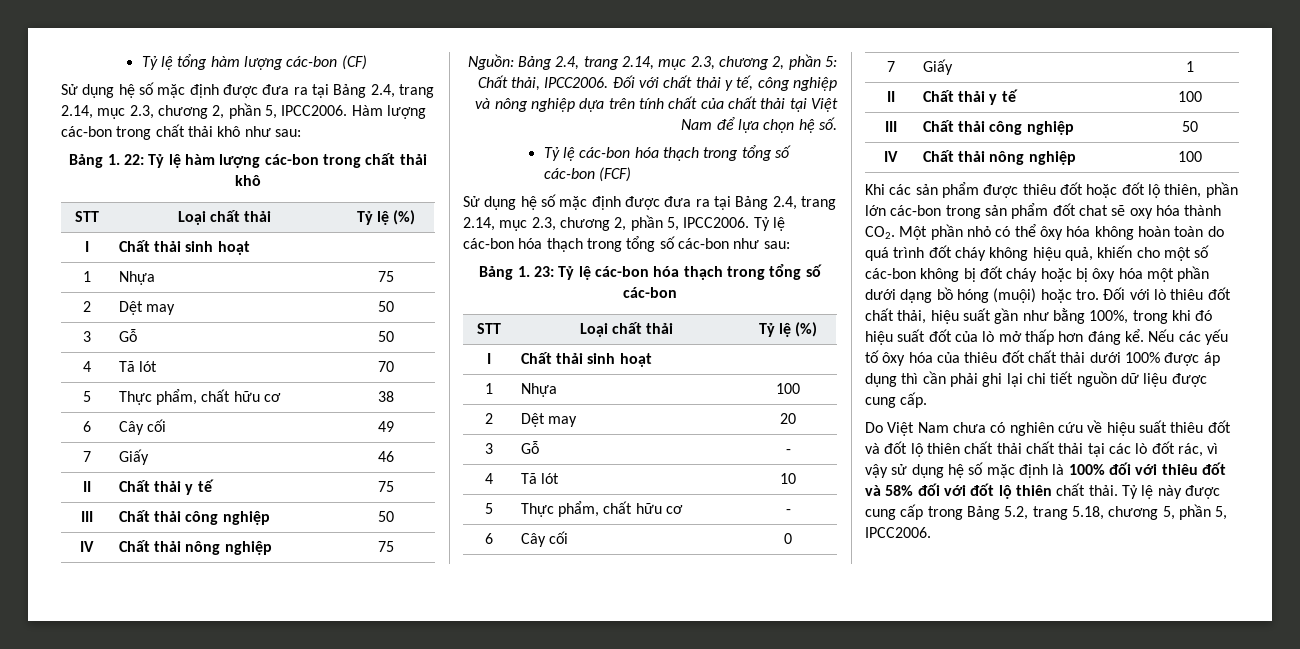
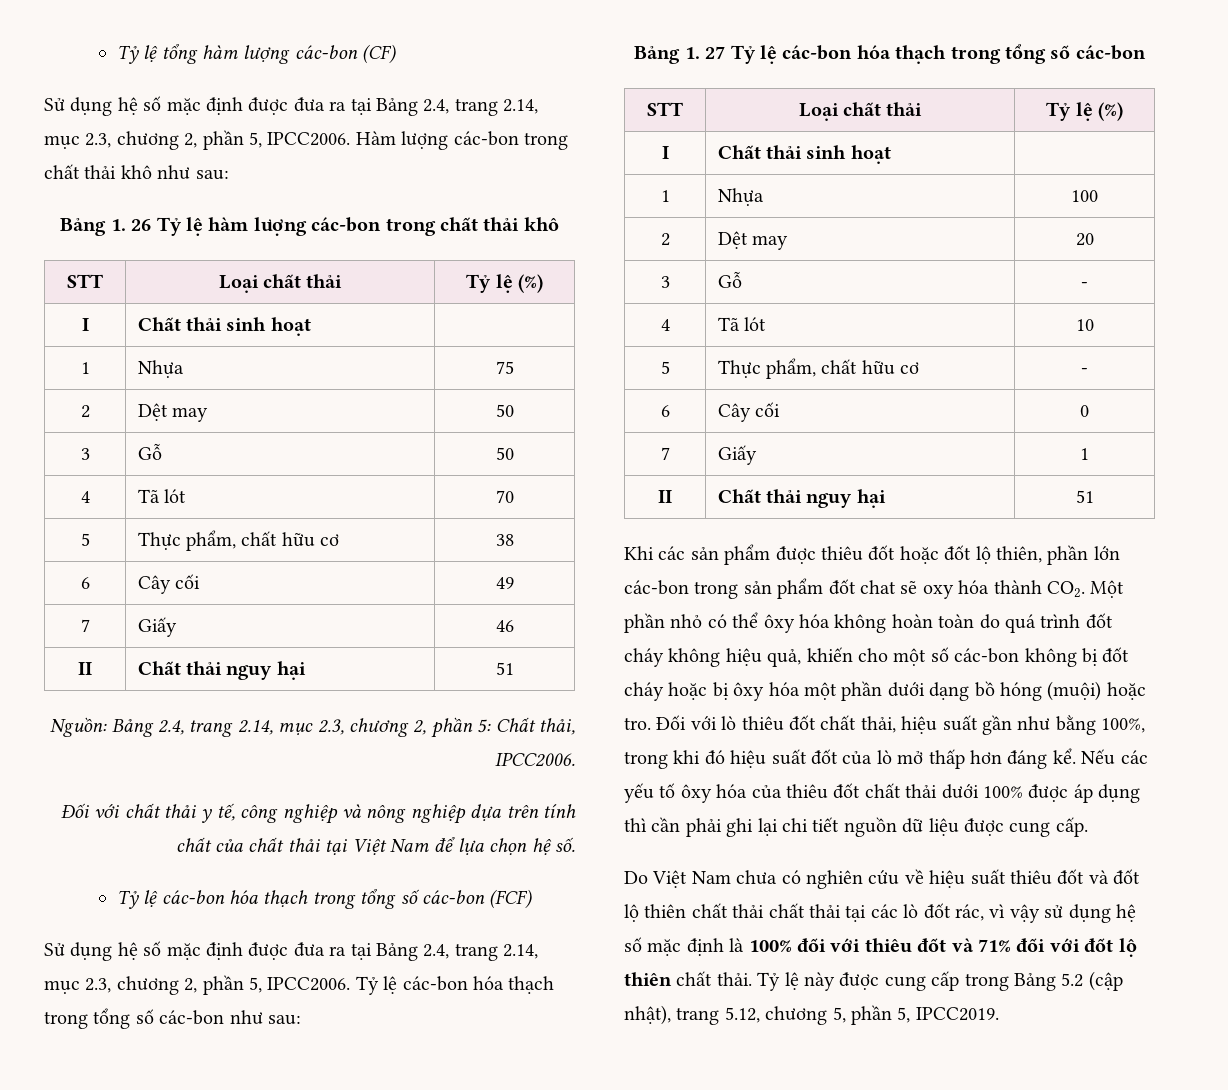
[124,154,145,165] 22: -> [131,219,152,231] 26
[185,479,214,495] [378,481,394,492] [80,511,93,522] [118,510,270,525] [378,511,394,522] [80,541,94,552] [118,540,272,555] [378,541,394,552] y tế | 75 // III | Chất thải công nghiệp | 50 // IV | Chất thải nông nghiệp | 75 -> [226,661,306,680] [495,662,514,675] nguy hại | 51
(609, 82) none -> (575, 759) //
[534,266,555,277] 23: -> [705,46,726,59] 27
[989,89,1018,105] [1178,91,1202,102] [884,121,897,132] [922,120,1074,135] [1182,121,1198,132] [884,151,898,162] [922,150,1076,165] [1178,151,1202,162] y tế | 100 // III | Chất thải công nghiệp | 50 // IV | Chất thải nông nghiệp | 100 -> [806,489,886,508] [1075,490,1094,503] nguy hại | 51
[885,485,914,496] 58% -> [978,939,1011,952] 71%
[1004,506,1104,520] 5.2, trang 5.18, -> [1061,971,1123,991] [624,1005,760,1025] 5.2 (cập nhật), trang 5.12,
[865,527,931,538] IPCC2006. -> [915,1007,999,1021] IPCC2019.

